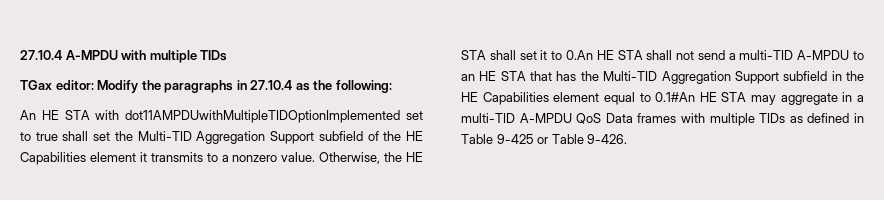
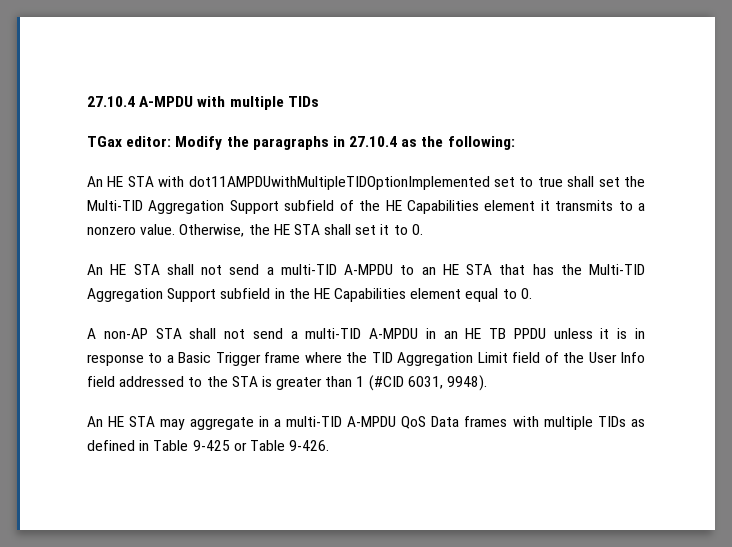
[565,50,593,60] 0.An -> [411,224,423,235] [87,264,103,275] 0. // An
[655,92,696,102] 0.1#An -> [520,288,532,299] [87,328,645,339] [87,352,646,366] [87,375,488,391] [87,416,103,427] 0. // A non-AP STA shall not send a multi-TID A-MPDU in an HE TB PPDU unless it is in response to a Basic Trigger frame where the TID Aggregation Limit field of the User Info field addressed to the STA is greater than 1 (#CID 6031, 9948). // An

